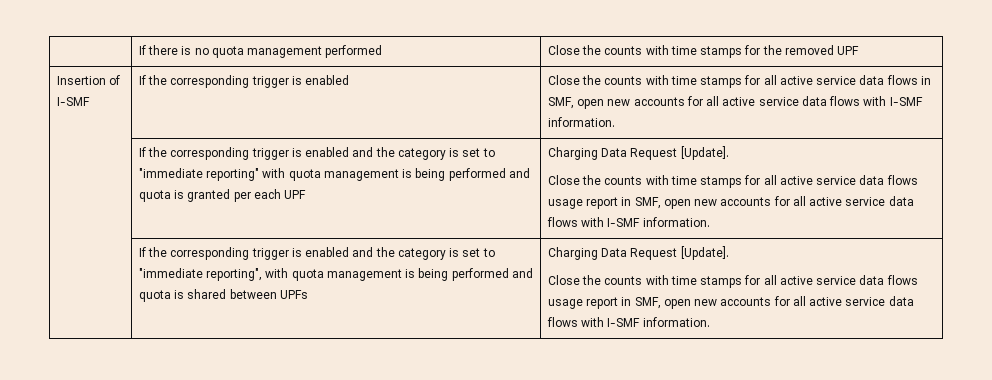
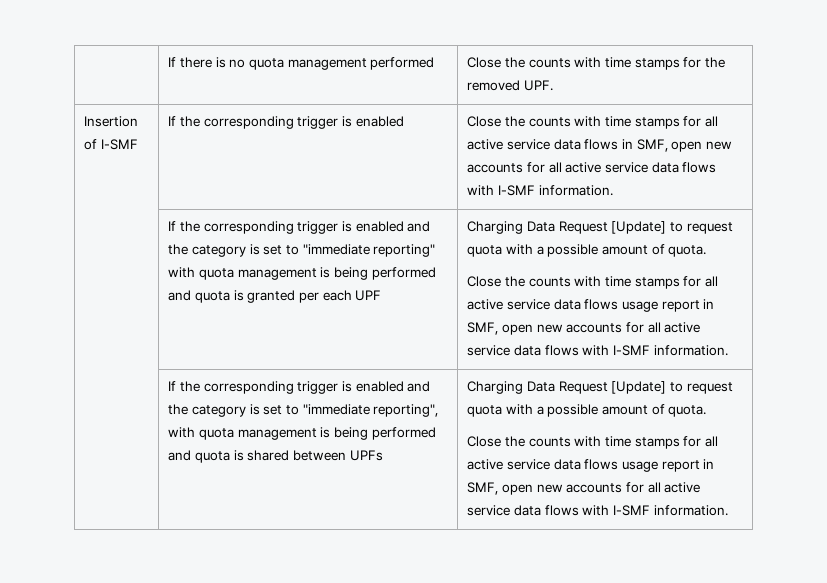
[837,46,860,55] UPF -> [524,80,554,91] UPF.
[680,146,729,160] [Update]. -> [611,221,733,234] [467,244,707,257] [Update] to request quota with a possible amount of quota.
[680,246,729,260] [Update]. -> [611,381,733,394] [467,404,707,417] [Update] to request quota with a possible amount of quota.

